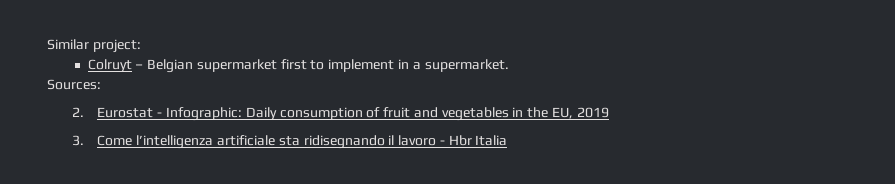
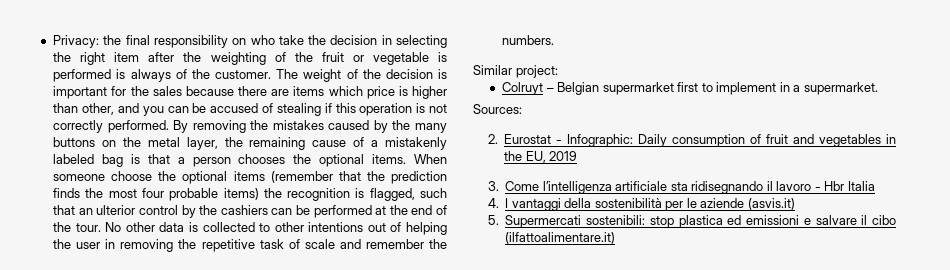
(47, 44) none -> [53,35,447,48] [53,52,447,65] [53,69,448,82] [53,86,448,99] [53,103,447,116] [53,120,447,133] [53,137,447,150] [53,154,447,167] [53,171,447,184] [53,188,447,201] [53,205,447,218] [53,222,447,235] [53,239,447,252] [502,35,555,45] Privacy: the final responsibility on who take the decision in selecting the right item after the weighting of the fruit or vegetable is performed is always of the customer. The weight of the decision is important for the sales because there are items which price is higher than other, and you can be accused of stealing if this operation is not correctly performed. By removing the mistakes caused by the many buttons on the metal layer, the remaining cause of a mistakenly labeled bag is that a person chooses the optional items. When someone choose the optional items (remember that the prediction finds the most four probable items) the recognition is flagged, such that an ulterior control by the cashiers can be performed at the end of the tour. No other data is collected to other intentions out of helping the user in removing the repetitive task of scale and remember the numbers. //
(508, 140) none -> [487,198,795,211] [487,215,896,228] [505,232,616,244] // 4. I vantaggi della sostenibilità per le aziende (asvis.it) // 5. Supermercati sostenibili: stop plastica ed emissioni e salvare il cibo (ilfattoalimentare.it)

